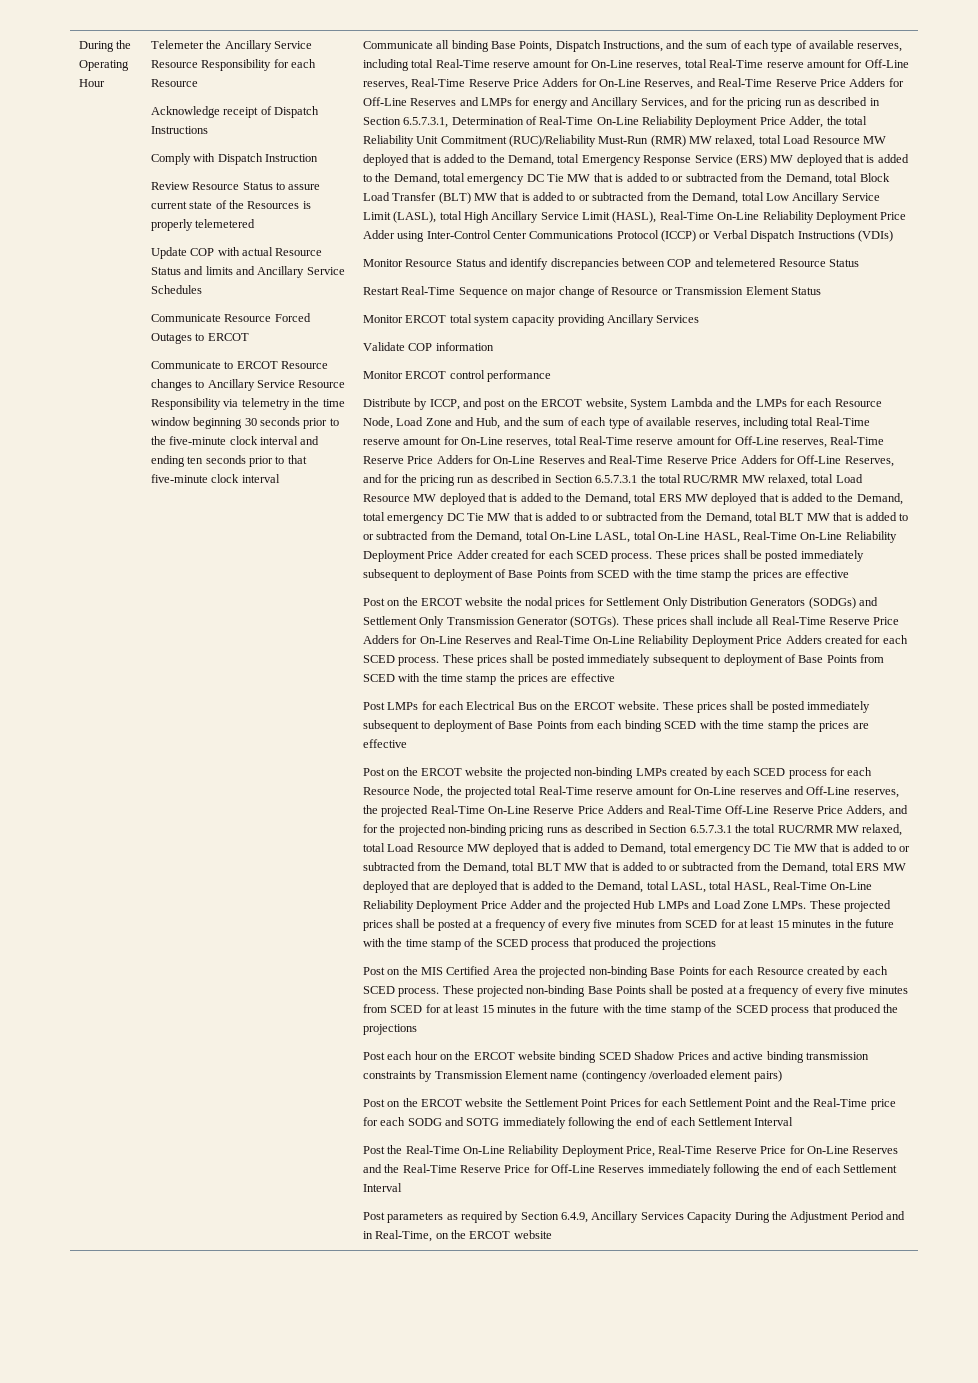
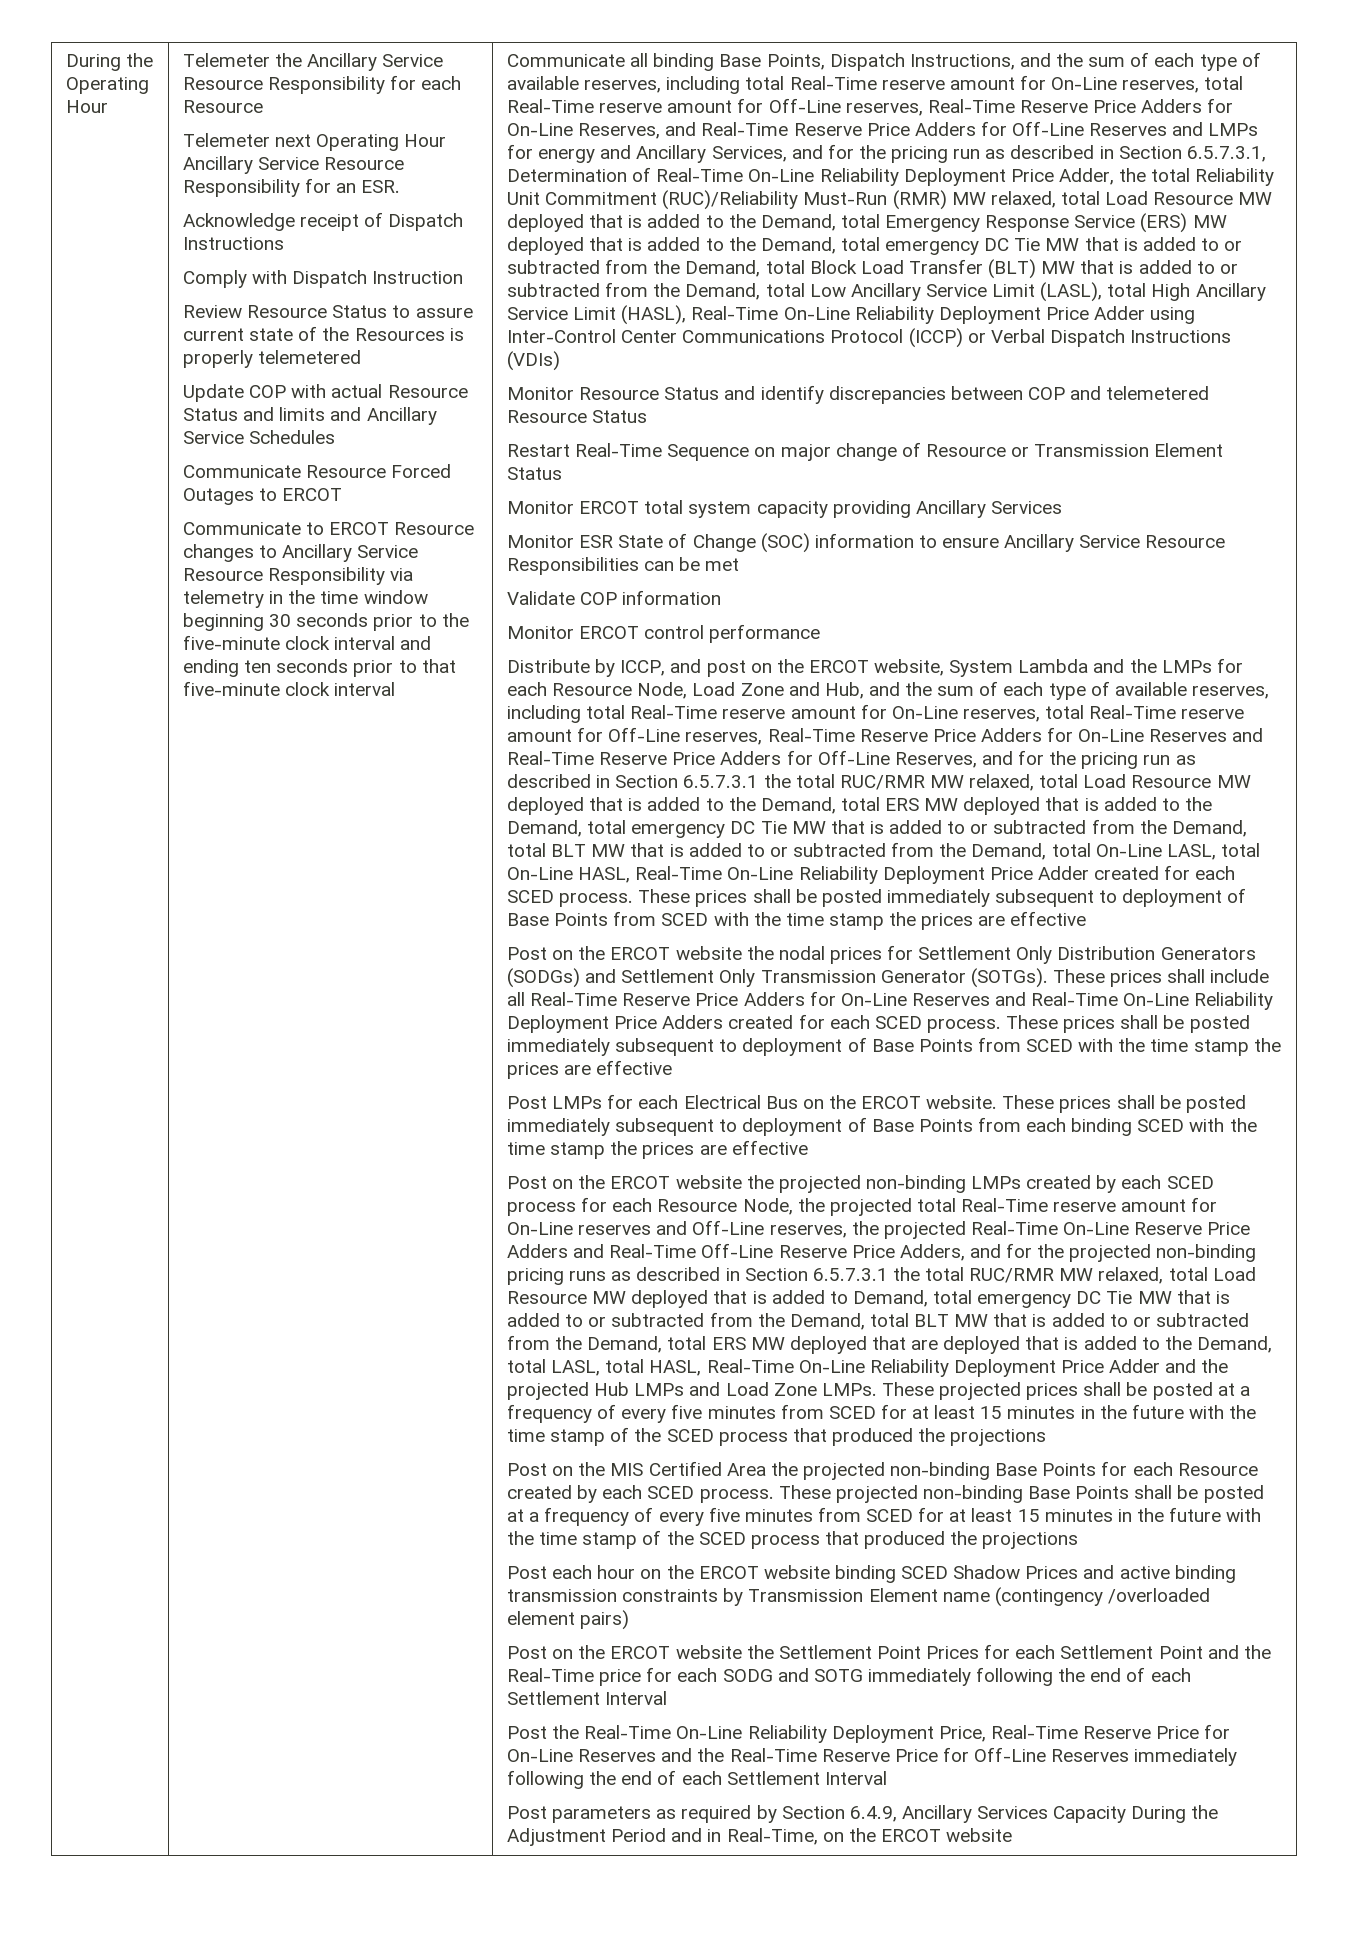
(198, 83) none -> [183,133,447,151] [183,156,405,174] [183,178,401,197] // Telemeter next Operating Hour Ancillary Service Resource Responsibility for an ESR.
(700, 319) none -> [507,533,1226,553] [507,557,740,575] // Monitor ESR State of Change (SOC) information to ensure Ancillary Service Resource Responsibilities can be met

